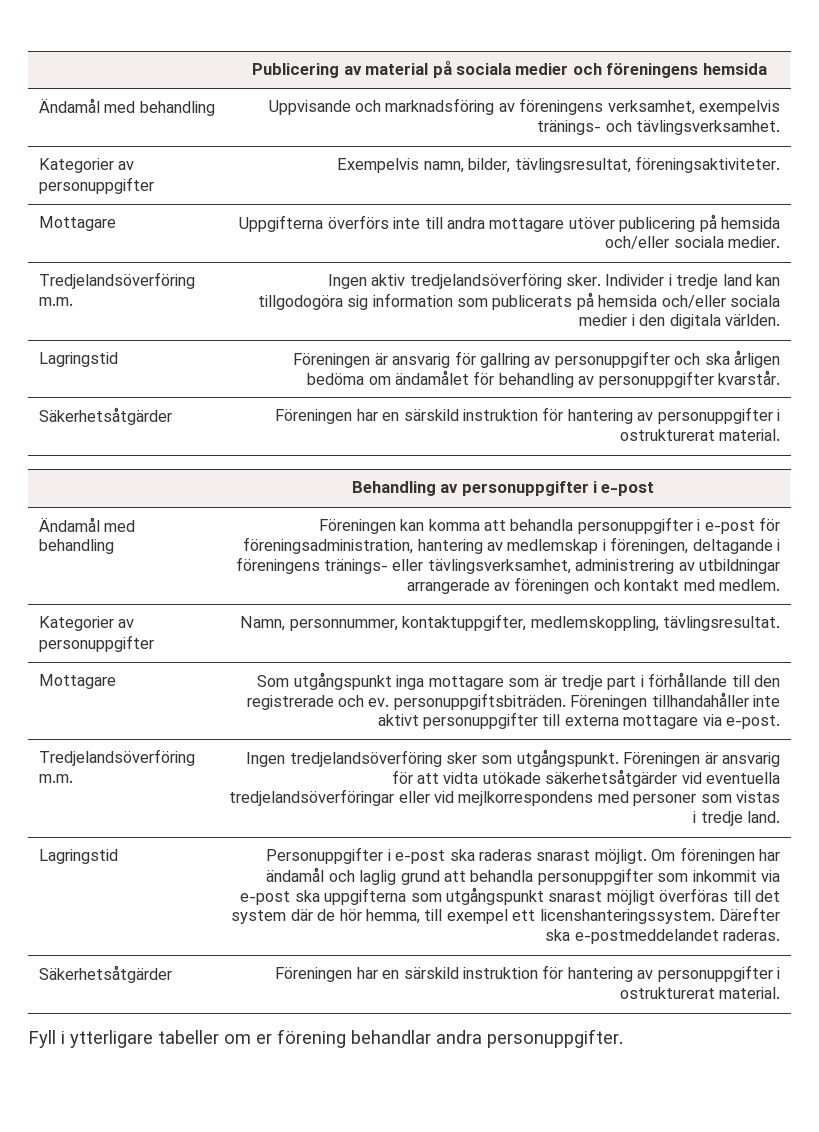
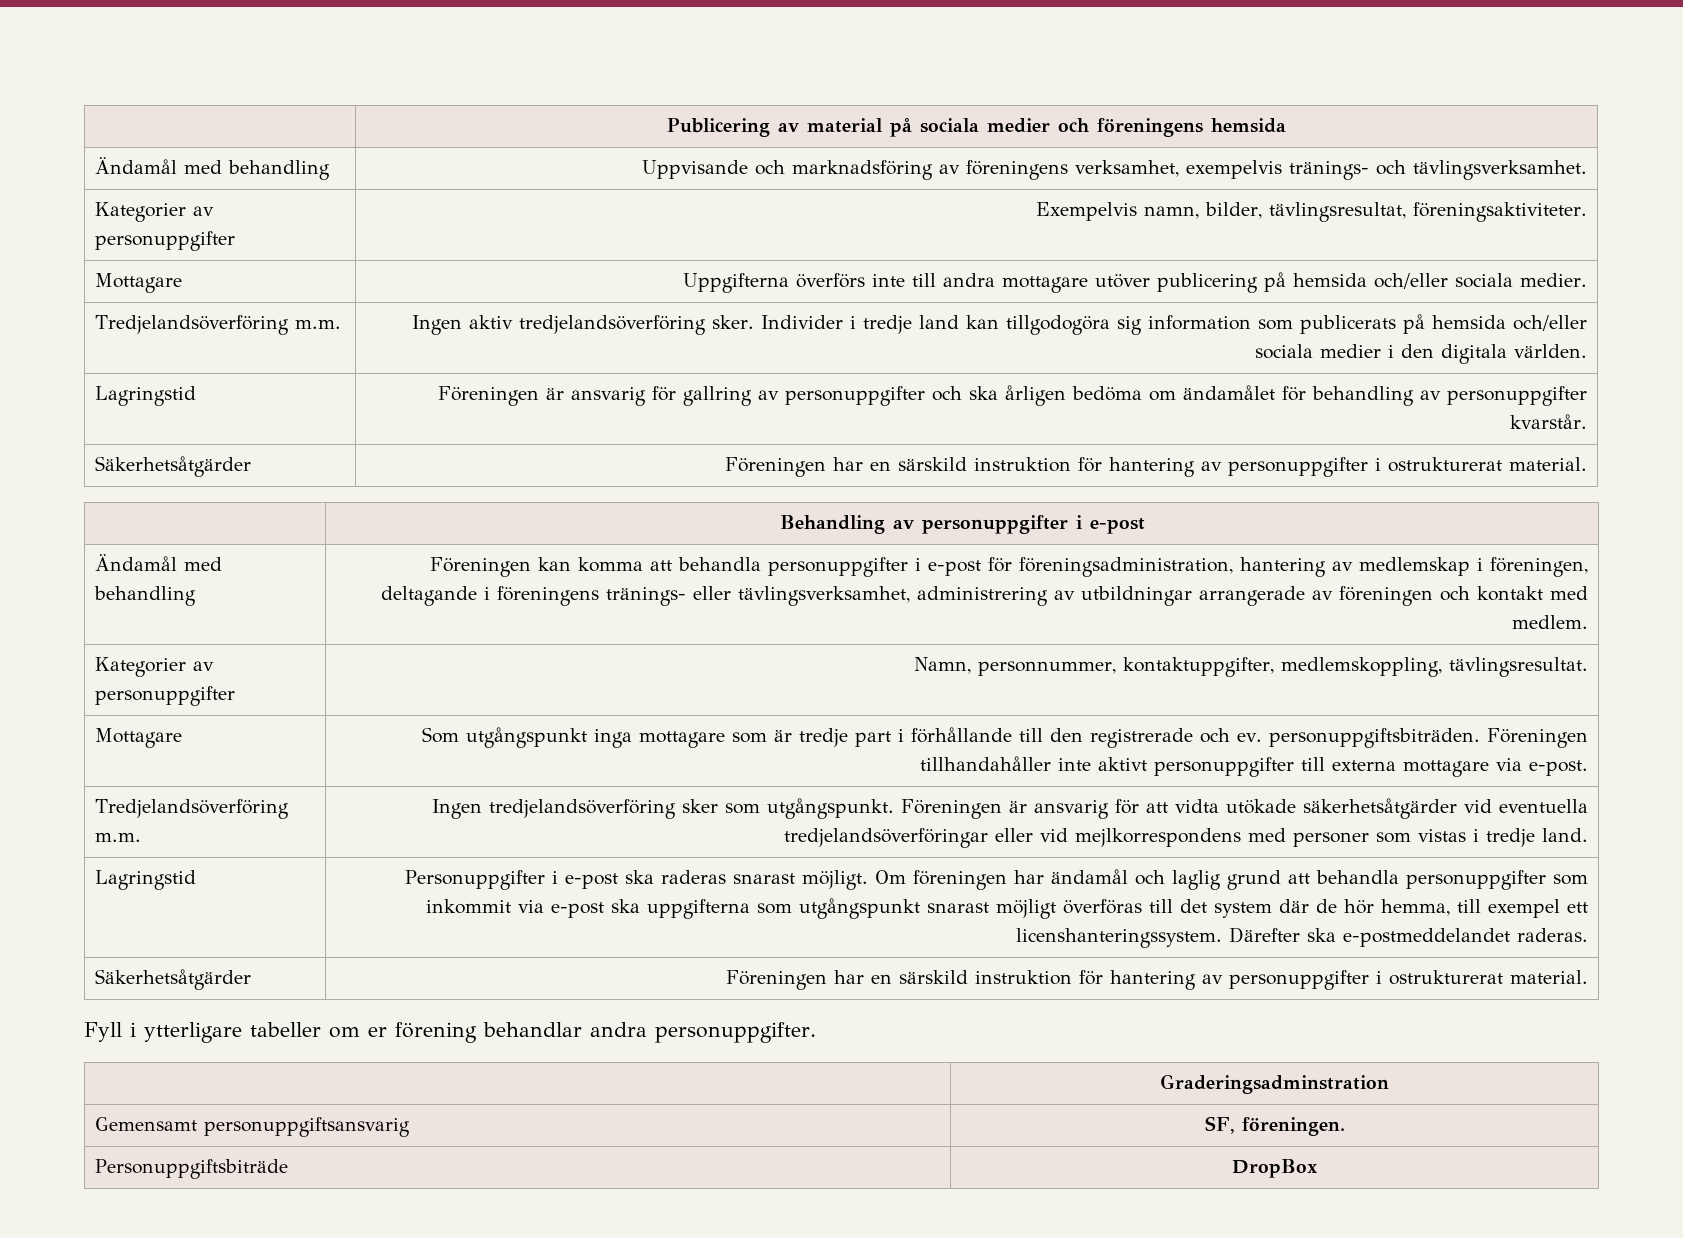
(623, 1038) none -> [1160,1074,1389,1094] [94,1117,410,1137] [1204,1116,1345,1136] [94,1159,288,1179] [1232,1159,1318,1178] // | Graderingsadminstration // Gemensamt personuppgiftsansvarig | SF, föreningen. // Personuppgiftsbiträde | DropBox

